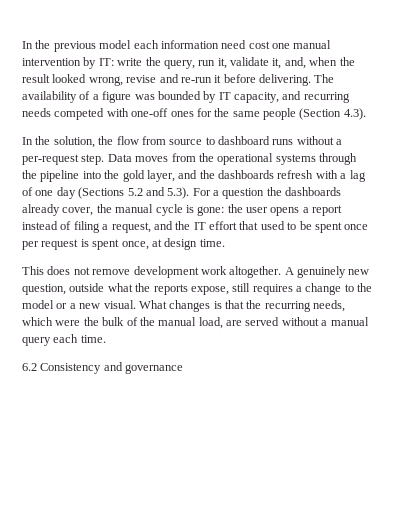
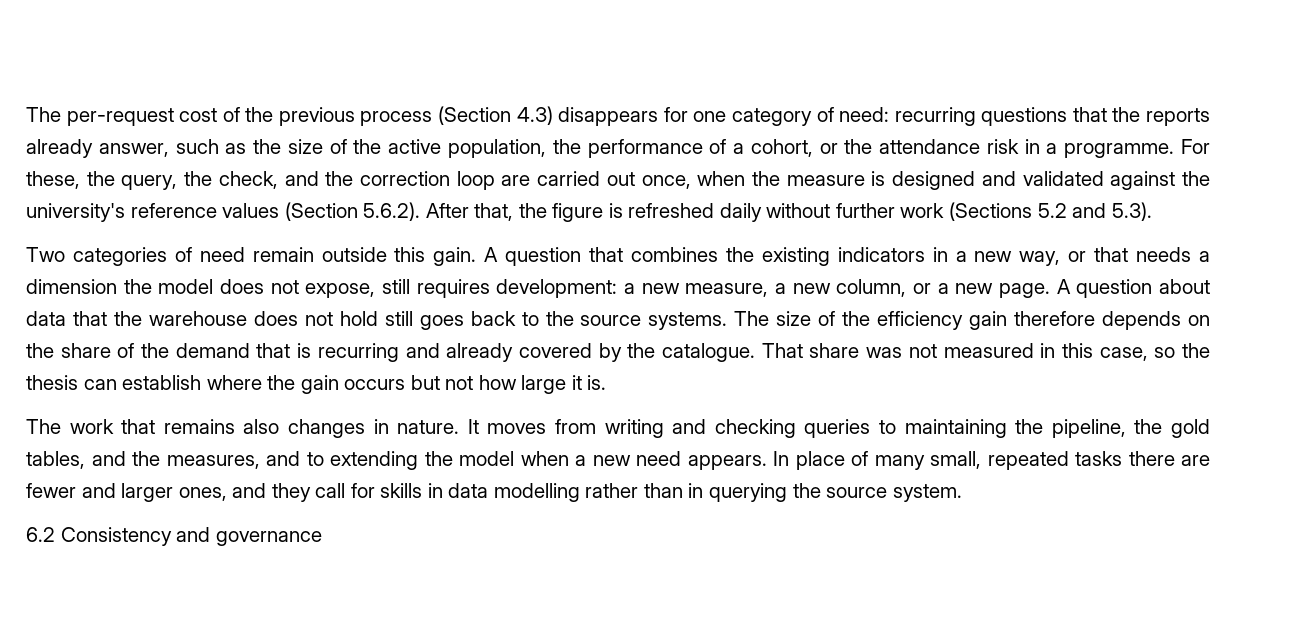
[22,40,332,52] [22,57,355,69] [22,74,335,86] [22,91,350,103] [22,108,366,120] [22,136,343,148] [22,153,357,165] [22,170,366,182] [22,187,342,199] [22,204,343,216] [22,221,369,233] [22,238,225,250] [22,266,370,278] [22,283,373,295] [22,300,346,312] [22,317,369,329] [22,334,106,346] In the previous model each information need cost one manual intervention by IT: write the query, run it, validate it, and, when the result looked wrong, revise and re-run it before delivering. The availability of a figure was bounded by IT capacity, and recurring needs competed with one-off ones for the same people (Section 4.3). // In the solution, the flow from source to dashboard runs without a per-request step. Data moves from the operational systems through the pipeline into the gold layer, and the dashboards refresh with a lag of one day (Sections 5.2 and 5.3). For a question the dashboards already cover, the manual cycle is gone: the user opens a report instead of filing a request, and the IT effort that used to be spent once per request is spent once, at design time. // This does not remove development work altogether. A genuinely new question, outside what the reports expose, still requires a change to the model or a new visual. What changes is that the recurring needs, which were the bulk of the manual load, are served without a manual query each time. -> [26,106,1210,126] [26,139,1210,158] [26,171,1210,190] [26,202,1152,222] [26,247,1210,266] [26,279,1210,298] [26,311,1211,330] [26,343,1210,362] [26,375,607,394] [26,419,1210,438] [26,451,1210,470] [26,483,962,502] The per-request cost of the previous process (Section 4.3) disappears for one category of need: recurring questions that the reports already answer, such as the size of the active population, the performance of a cohort, or the attendance risk in a programme. For these, the query, the check, and the correction loop are carried out once, when the measure is designed and validated against the university's reference values (Section 5.6.2). After that, the figure is refreshed daily without further work (Sections 5.2 and 5.3). // Two categories of need remain outside this gain. A question that combines the existing indicators in a new way, or that needs a dimension the model does not expose, still requires development: a new measure, a new column, or a new page. A question about data that the warehouse does not hold still goes back to the source systems. The size of the efficiency gain therefore depends on the share of the demand that is recurring and already covered by the catalogue. That share was not measured in this case, so the thesis can establish where the gain occurs but not how large it is. // The work that remains also changes in nature. It moves from writing and checking queries to maintaining the pipeline, the gold tables, and the measures, and to extending the model when a new need appears. In place of many small, repeated tasks there are fewer and larger ones, and they call for skills in data modelling rather than in querying the source system.

